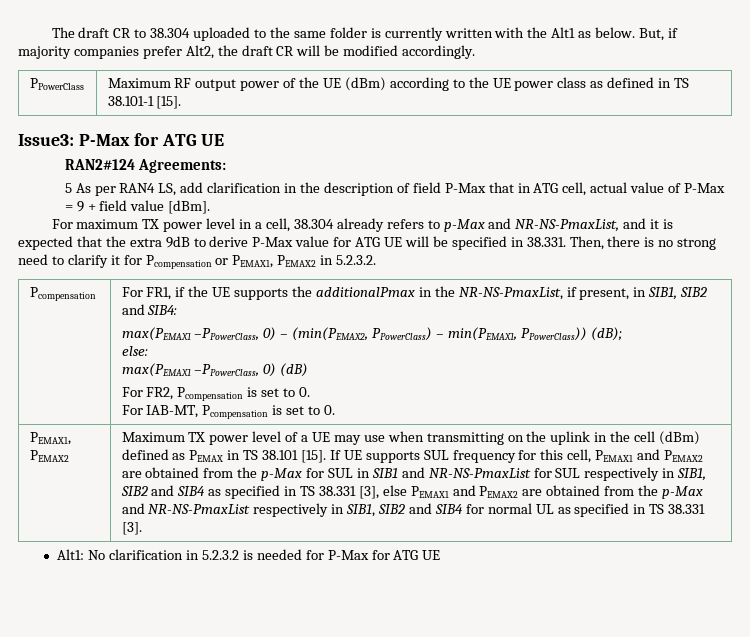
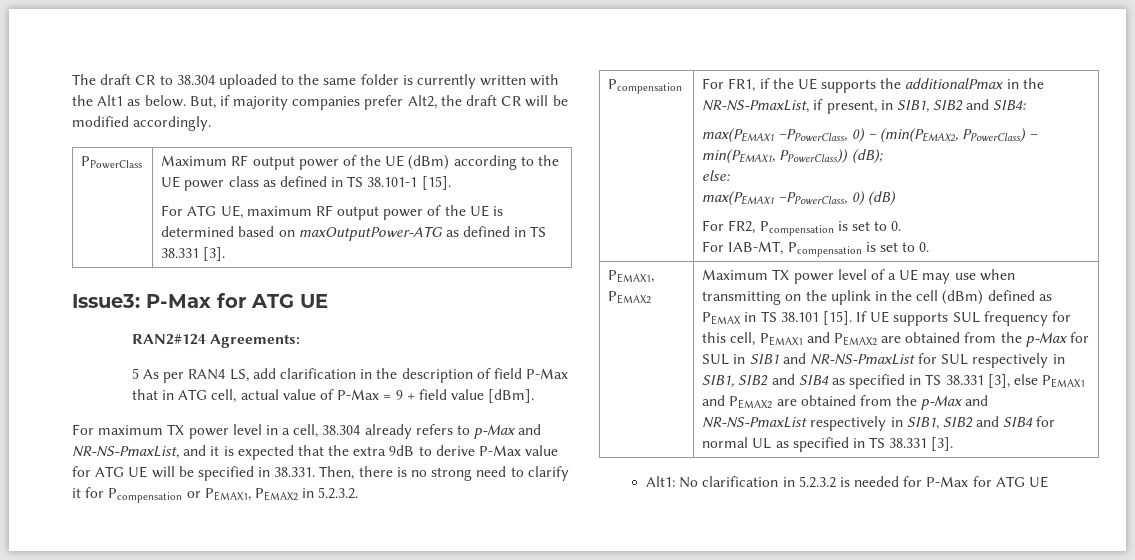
(182, 102) none -> [161,205,504,220] [161,226,547,241] [161,247,226,261] // For ATG UE, maximum RF output power of the UE is determined based on maxOutputPower-ATG as defined in TS 38.331 [3].

